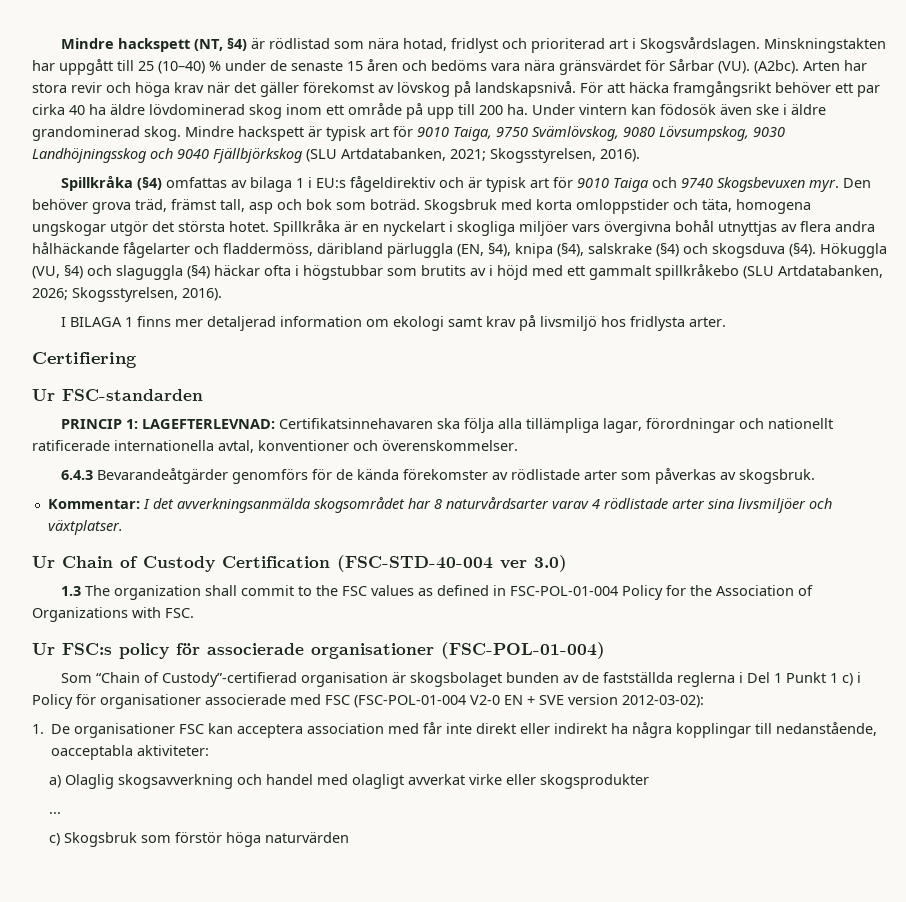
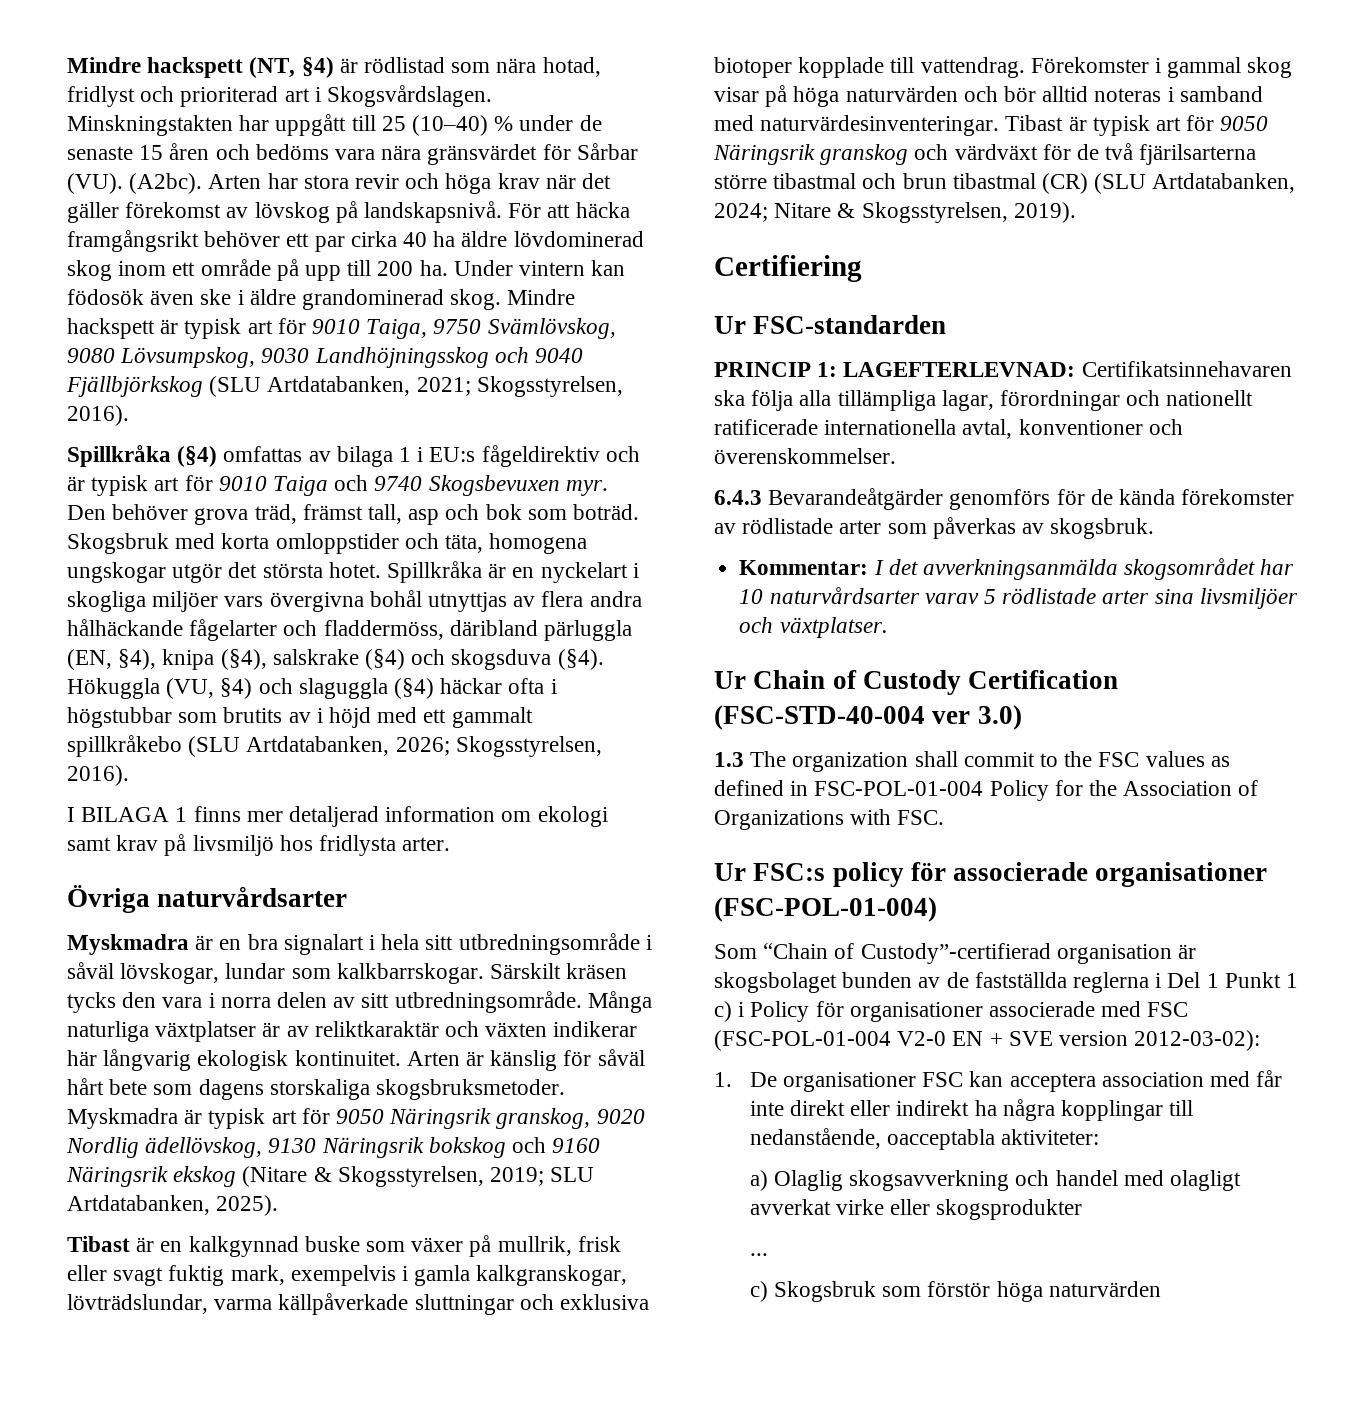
(726, 322) none -> [67,885,348,913] [67,933,652,955] [67,962,628,984] [67,991,652,1013] [67,1021,638,1042] [67,1049,645,1071] [67,1078,566,1100] [67,1108,645,1129] [66,1137,601,1158] [66,1166,595,1187] [67,1195,279,1216] [67,1235,621,1257] [67,1265,628,1286] [67,1293,650,1315] [714,57,1293,78] [714,85,1263,107] [714,115,1269,136] [713,143,1257,165] [714,173,1296,194] [714,202,1076,223] // Övriga naturvårdsarter // Myskmadra är en bra signalart i hela sitt utbredningsområde i såväl lövskogar, lundar som kalkbarrskogar. Särskilt kräsen tycks den vara i norra delen av sitt utbredningsområde. Många naturliga växtplatser är av reliktkaraktär och växten indikerar här långvarig ekologisk kontinuitet. Arten är känslig för såväl hårt bete som dagens storskaliga skogsbruksmetoder. Myskmadra är typisk art för 9050 Näringsrik granskog, 9020 Nordlig ädellövskog, 9130 Näringsrik bokskog och 9160 Näringsrik ekskog (Nitare & Skogsstyrelsen, 2019; SLU Artdatabanken, 2025). // Tibast är en kalkgynnad buske som växer på mullrik, frisk eller svagt fuktig mark, exempelvis i gamla kalkgranskogar, lövträdslundar, varma källpåverkade sluttningar och exklusiva biotoper kopplade till vattendrag. Förekomster i gammal skog visar på höga naturvärden och bör alltid noteras i samband med naturvärdesinventeringar. Tibast är typisk art för 9050 Näringsrik granskog och värdväxt för de två fjärilsarterna större tibastmal och brun tibastmal (CR) (SLU Artdatabanken, 2024; Nitare & Skogsstyrelsen, 2019).
[433,499,442,509] 8 -> [739,589,764,604] 10
[591,499,600,509] 4 -> [983,589,996,604] 5

